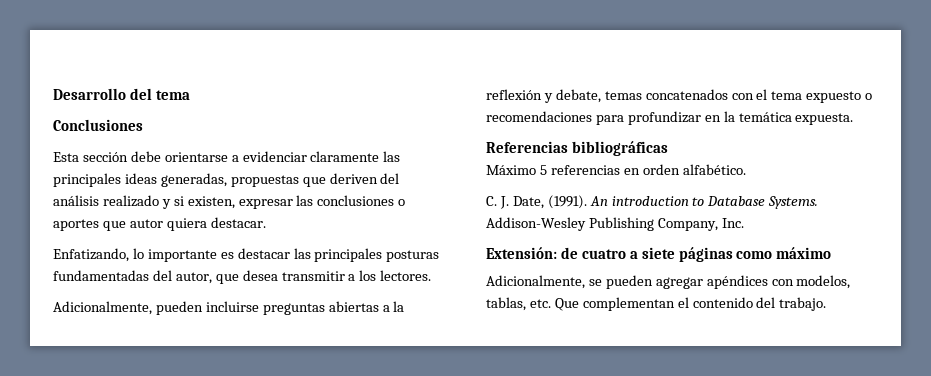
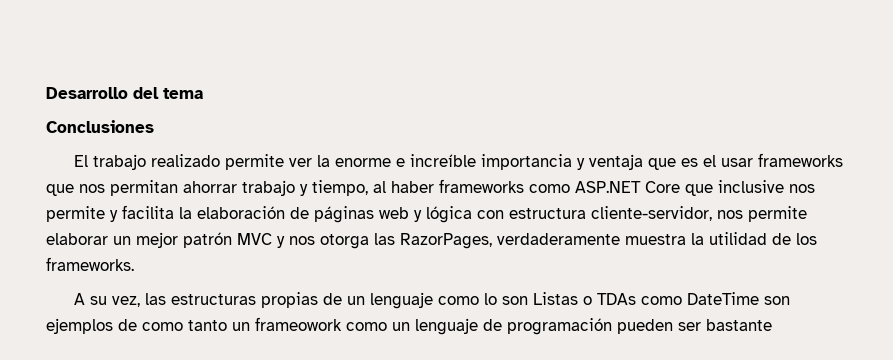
[53,151,401,162] [53,173,400,187] [53,195,406,209] [53,217,266,231] [53,248,440,262] [53,270,432,284] [53,301,405,315] [486,89,873,103] [486,111,854,125] [486,141,668,156] [486,164,746,175] [486,195,819,209] [486,217,744,231] [486,247,832,262] [486,275,851,289] [486,297,827,311] Esta sección debe orientarse a evidenciar claramente las principales ideas generadas, propuestas que deriven del análisis realizado y si existen, expresar las conclusiones o aportes que autor quiera destacar. // Enfatizando, lo importante es destacar las principales posturas fundamentadas del autor, que desea transmitir a los lectores. // Adicionalmente, pueden incluirse preguntas abiertas a la reflexión y debate, temas concatenados con el tema expuesto o recomendaciones para profundizar en la temática expuesta. // Referencias bibliográficas // Máximo 5 referencias en orden alfabético. // C. J. Date, (1991). An introduction to Database Systems. Addison-Wesley Publishing Company, Inc. // Extensión: de cuatro a siete páginas como máximo // Adicionalmente, se pueden agregar apéndices con modelos, tablas, etc. Que complementan el contenido del trabajo. -> [73,153,843,170] [46,179,815,196] [46,205,807,223] [46,232,817,249] [46,257,134,271] [73,292,790,309] [46,317,772,335] El trabajo realizado permite ver la enorme e increíble importancia y ventaja que es el usar frameworks que nos permitan ahorrar trabajo y tiempo, al haber frameworks como ASP.NET Core que inclusive nos permite y facilita la elaboración de páginas web y lógica con estructura cliente-servidor, nos permite elaborar un mejor patrón MVC y nos otorga las RazorPages, verdaderamente muestra la utilidad de los frameworks. // A su vez, las estructuras propias de un lenguaje como lo son Listas o TDAs como DateTime son ejemplos de como tanto un frameowork como un lenguaje de programación pueden ser bastante

